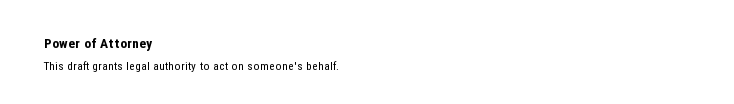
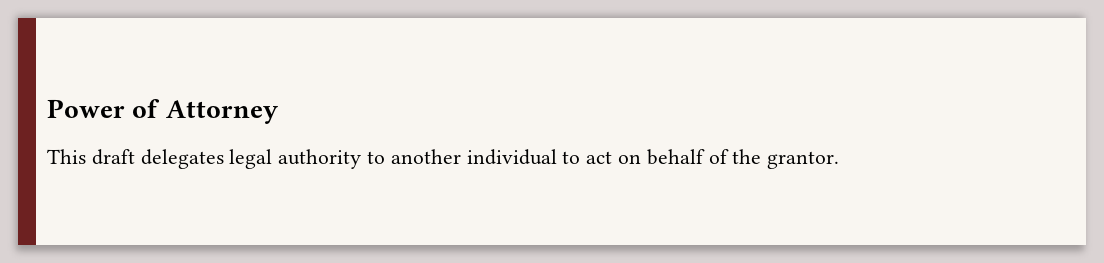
[92,62,124,72] grants -> [140,149,224,169] delegates
[212,61,339,70] act on someone's behalf. -> [390,149,840,169] another individual to act on behalf of the grantor.

